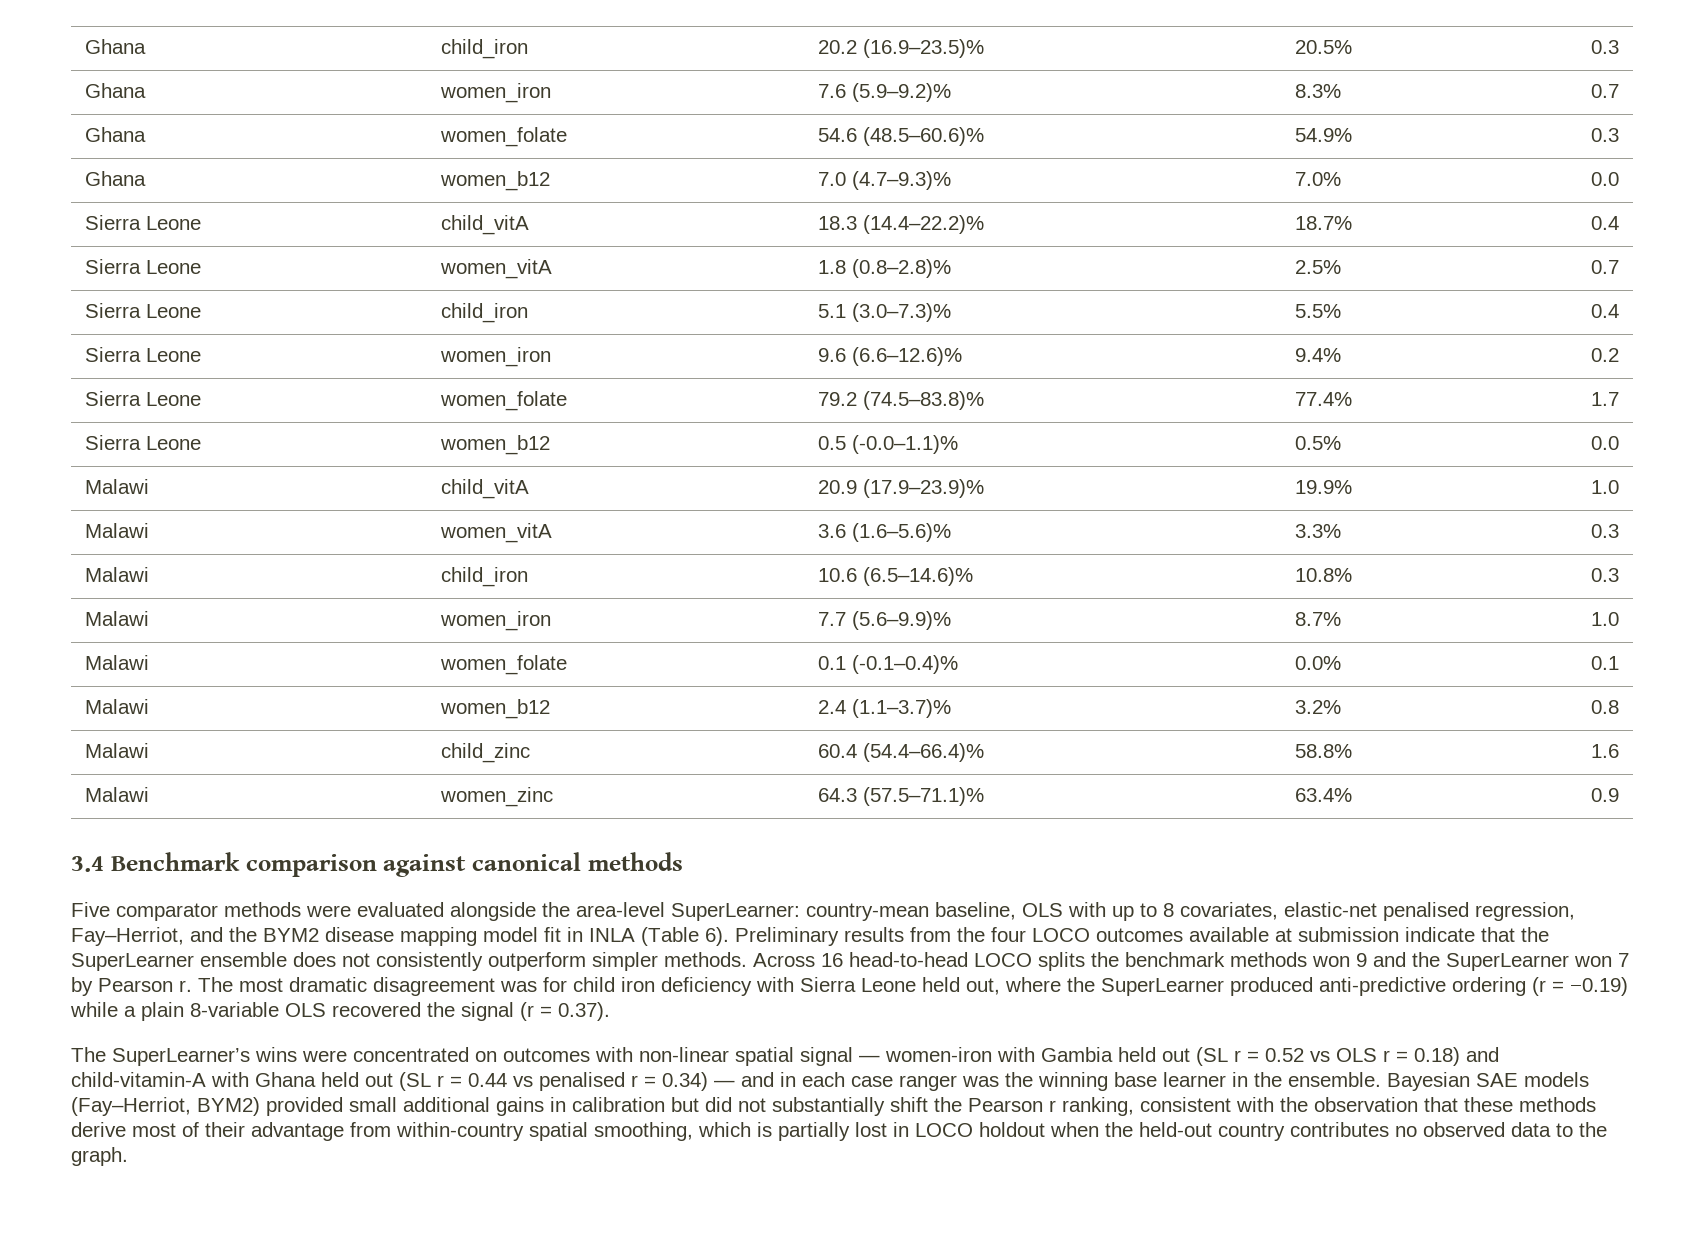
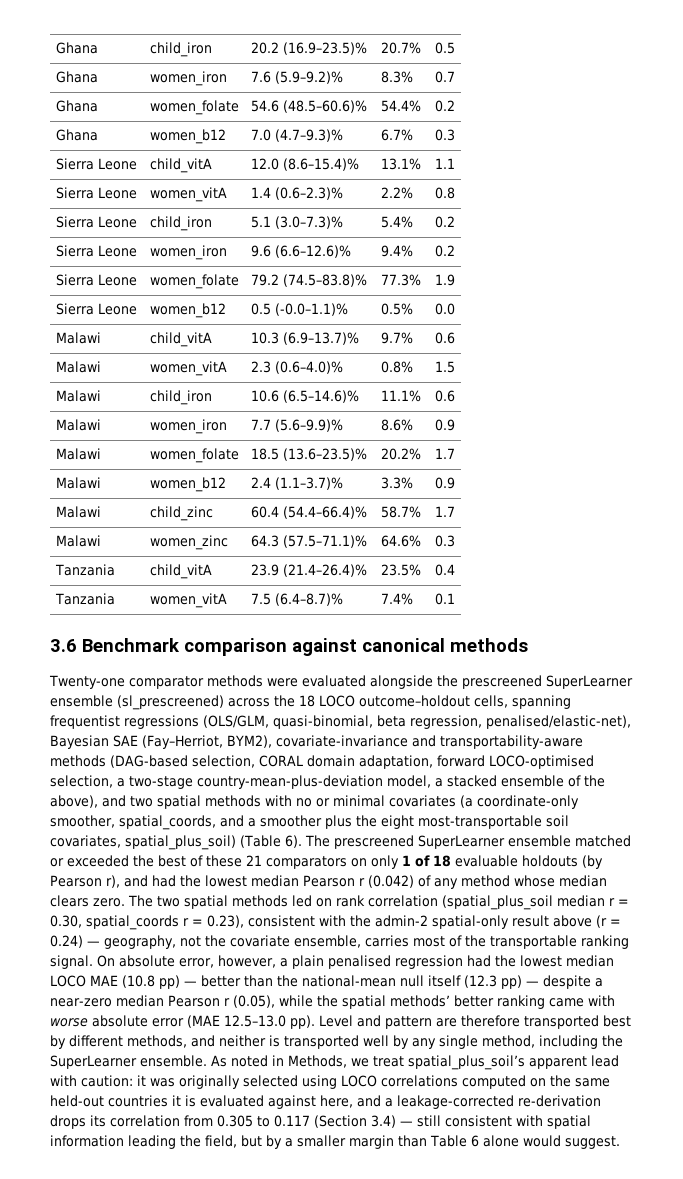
[1295,40,1353,54] [1590,40,1619,54] 20.5% | 0.3 -> [380,42,421,54] [435,42,456,54] 20.7% | 0.5
[1295,128,1353,142] [1590,128,1619,142] 54.9% | 0.3 -> [380,100,421,112] [435,100,456,112] 54.4% | 0.2
[1295,172,1342,186] [1590,172,1619,186] 7.0% | 0.0 -> [380,129,413,141] [435,129,456,141] 6.7% | 0.3
[818,215,985,234] [1295,216,1353,230] [1590,216,1619,230] 18.3 (14.4–22.2)% | 18.7% | 0.4 -> [250,158,359,171] [380,158,421,170] [435,158,456,169] 12.0 (8.6–15.4)% | 13.1% | 1.1
[818,259,952,278] [1295,260,1342,274] [1590,260,1619,274] 1.8 (0.8–2.8)% | 2.5% | 0.7 -> [250,187,343,200] [380,187,413,199] [435,187,456,199] 1.4 (0.6–2.3)% | 2.2% | 0.8
[1295,304,1342,318] [1590,304,1619,318] 5.5% | 0.4 -> [380,216,413,228] [435,216,456,228] 5.4% | 0.2
[1295,392,1353,406] [1590,392,1619,406] 77.4% | 1.7 -> [380,274,421,286] [435,274,456,286] 77.3% | 1.9
[818,479,985,498] [1295,480,1353,494] [1590,480,1619,494] [85,523,150,538] [440,523,553,543] [818,523,952,542] [1295,524,1342,538] [1590,524,1619,538] 20.9 (17.9–23.9)% | 19.9% | 1.0 // Malawi | women_vitA | 3.6 (1.6–5.6)% | 3.3% | 0.3 -> [250,332,359,345] [380,332,413,344] [435,332,456,344] [55,361,101,373] [149,361,227,376] [250,361,343,374] [380,361,413,373] [435,361,456,373] 10.3 (6.9–13.7)% | 9.7% | 0.6 // Malawi | women_vitA | 2.3 (0.6–4.0)% | 0.8% | 1.5
[1295,568,1353,582] [1590,568,1619,582] 10.8% | 0.3 -> [380,390,421,402] [435,390,456,402] 11.1% | 0.6
[1295,612,1342,626] [1590,612,1619,626] 8.7% | 1.0 -> [380,419,413,431] [435,419,456,431] 8.6% | 0.9
[818,655,959,674] [1295,656,1342,670] [1590,656,1619,670] 0.1 (-0.1–0.4)% | 0.0% | 0.1 -> [250,448,367,461] [380,448,421,460] [435,448,456,459] 18.5 (13.6–23.5)% | 20.2% | 1.7
[1295,700,1342,714] [1590,700,1619,714] 3.2% | 0.8 -> [380,477,413,489] [435,477,456,489] 3.3% | 0.9
[1295,744,1353,758] [1590,744,1619,758] 58.8% | 1.6 -> [380,506,421,518] [435,506,456,517] 58.7% | 1.7
[1295,788,1353,802] [1590,788,1619,802] [71,856,104,872] 63.4% | 0.9 // 3.4 -> [380,535,421,547] [435,535,456,547] [54,564,115,576] [149,564,212,579] [250,564,367,577] [380,564,421,576] [435,564,456,576] [54,593,115,605] [149,593,227,608] [250,593,343,606] [380,593,413,605] [435,593,456,605] [50,639,77,652] 64.6% | 0.3 // Tanzania | child_vitA | 23.9 (21.4–26.4)% | 23.5% | 0.4 // Tanzania | women_vitA | 7.5 (6.4–8.7)% | 7.4% | 0.1 // 3.6
[71,902,110,917] Five -> [49,675,125,689] Twenty-one
[576,902,1575,921] [71,927,1549,946] [71,952,1629,971] [71,977,1628,996] [70,1002,610,1021] [71,1047,1499,1066] [71,1072,1589,1091] [71,1097,1596,1116] [71,1122,1607,1141] [71,1147,128,1166] area-level SuperLearner: country-mean baseline, OLS with up to 8 covariates, elastic-net penalised regression, Fay–Herriot, and the BYM2 disease mapping model fit in INLA (Table 6). Preliminary results from the four LOCO outcomes available at submission indicate that the SuperLearner ensemble does not consistently outperform simpler methods. Across 16 head-to-head LOCO splits the benchmark methods won 9 and the SuperLearner won 7 by Pearson r. The most dramatic disagreement was for child iron deficiency with Sierra Leone held out, where the SuperLearner produced anti-predictive ordering (r = −0.19) while a plain 8-variable OLS recovered the signal (r = 0.37). // The SuperLearner’s wins were concentrated on outcomes with non-linear spatial signal — women-iron with Gambia held out (SL r = 0.52 vs OLS r = 0.18) and child-vitamin-A with Ghana held out (SL r = 0.44 vs penalised r = 0.34) — and in each case ranger was the winning base learner in the ensemble. Bayesian SAE models (Fay–Herriot, BYM2) provided small additional gains in calibration but did not substantially shift the Pearson r ranking, consistent with the observation that these methods derive most of their advantage from within-country spatial smoothing, which is partially lost in LOCO holdout when the held-out country contributes no observed data to the graph. -> [461,675,633,689] [50,695,571,710] [50,715,631,729] [50,735,583,749] [50,755,594,769] [50,775,605,789] [50,795,579,809] [50,815,569,830] [50,835,631,850] [50,855,603,869] [50,875,607,889] [50,895,629,910] [50,915,621,930] [50,935,629,949] [50,955,614,969] [50,975,603,989] [50,995,615,1009] [50,1015,631,1029] [50,1035,623,1049] [50,1055,619,1070] [50,1075,610,1089] [50,1095,601,1109] [50,1115,591,1129] [50,1135,620,1149] prescreened SuperLearner ensemble (sl_prescreened) across the 18 LOCO outcome–holdout cells, spanning frequentist regressions (OLS/GLM, quasi-binomial, beta regression, penalised/elastic-net), Bayesian SAE (Fay–Herriot, BYM2), covariate-invariance and transportability-aware methods (DAG-based selection, CORAL domain adaptation, forward LOCO-optimised selection, a two-stage country-mean-plus-deviation model, a stacked ensemble of the above), and two spatial methods with no or minimal covariates (a coordinate-only smoother, spatial_coords, and a smoother plus the eight most-transportable soil covariates, spatial_plus_soil) (Table 6). The prescreened SuperLearner ensemble matched or exceeded the best of these 21 comparators on only 1 of 18 evaluable holdouts (by Pearson r), and had the lowest median Pearson r (0.042) of any method whose median clears zero. The two spatial methods led on rank correlation (spatial_plus_soil median r = 0.30, spatial_coords r = 0.23), consistent with the admin-2 spatial-only result above (r = 0.24) — geography, not the covariate ensemble, carries most of the transportable ranking signal. On absolute error, however, a plain penalised regression had the lowest median LOCO MAE (10.8 pp) — better than the national-mean null itself (12.3 pp) — despite a near-zero median Pearson r (0.05), while the spatial methods’ better ranking came with worse absolute error (MAE 12.5–13.0 pp). Level and pattern are therefore transported best by different methods, and neither is transported well by any single method, including the SuperLearner ensemble. As noted in Methods, we treat spatial_plus_soil’s apparent lead with caution: it was originally selected using LOCO correlations computed on the same held-out countries it is evaluated against here, and a leakage-corrected re-derivation drops its correlation from 0.305 to 0.117 (Section 3.4) — still consistent with spatial information leading the field, but by a smaller margin than Table 6 alone would suggest.

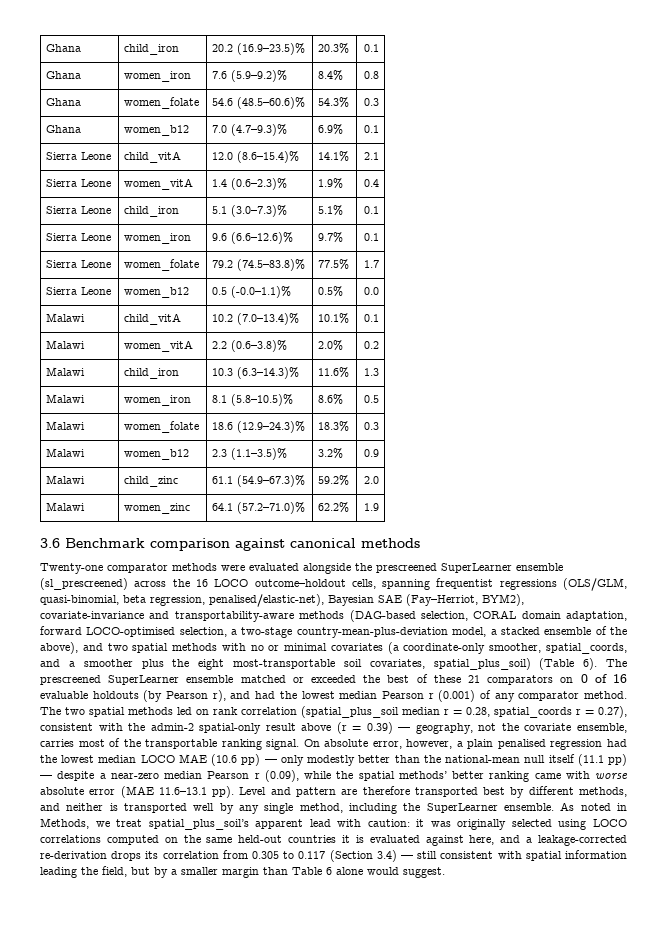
[380,42,421,54] [435,42,456,54] 20.7% | 0.5 -> [318,43,350,54] [363,44,379,52] 20.3% | 0.1
[380,71,413,83] [435,71,456,83] 8.3% | 0.7 -> [318,70,344,81] [363,71,379,79] 8.4% | 0.8
[380,100,421,112] [435,100,456,112] 54.4% | 0.2 -> [318,97,350,108] [363,98,379,106] 54.3% | 0.3
[380,129,413,141] [435,129,456,141] 6.7% | 0.3 -> [318,124,344,135] [363,125,379,133] 6.9% | 0.1
[380,158,421,170] [435,158,456,169] 13.1% | 1.1 -> [318,151,350,162] [363,152,379,160] 14.1% | 2.1
[380,187,413,199] [435,187,456,199] 2.2% | 0.8 -> [318,178,344,189] [363,179,379,187] 1.9% | 0.4
[380,216,413,228] [435,216,456,228] 5.4% | 0.2 -> [318,205,344,216] [363,206,379,214] 5.1% | 0.1
[380,245,413,257] [435,245,456,257] 9.4% | 0.2 -> [318,232,344,243] [363,233,379,241] 9.7% | 0.1
[380,274,421,286] [435,274,456,286] 77.3% | 1.9 -> [318,259,350,270] [363,260,379,268] 77.5% | 1.7
[250,332,359,345] [380,332,413,344] [435,332,456,344] [55,361,101,373] [149,361,227,376] [250,361,343,374] [380,361,413,373] [435,361,456,373] [55,390,101,402] [149,390,212,405] [250,390,359,403] [380,390,421,402] [435,390,456,402] 10.3 (6.9–13.7)% | 9.7% | 0.6 // Malawi | women_vitA | 2.3 (0.6–4.0)% | 0.8% | 1.5 // Malawi | child_iron | 10.6 (6.5–14.6)% | 11.1% | 0.6 -> [212,313,300,325] [318,313,350,324] [363,314,379,322] [46,340,86,349] [124,340,194,352] [212,340,288,352] [318,340,344,351] [363,341,379,349] [46,367,86,376] [124,368,180,379] [212,367,300,379] [318,367,350,378] [363,368,379,376] 10.2 (7.0–13.4)% | 10.1% | 0.1 // Malawi | women_vitA | 2.2 (0.6–3.8)% | 2.0% | 0.2 // Malawi | child_iron | 10.3 (6.3–14.3)% | 11.6% | 1.3
[250,419,343,432] 7.7 (5.6–9.9)% -> [212,394,294,406] 8.1 (5.8–10.5)%
[435,419,456,431] 0.9 -> [363,395,379,403] 0.5
[250,448,367,461] [380,448,421,460] [435,448,456,459] 18.5 (13.6–23.5)% | 20.2% | 1.7 -> [212,421,306,433] [318,421,350,432] [363,422,379,430] 18.6 (12.9–24.3)% | 18.3% | 0.3
[250,477,343,490] [380,477,413,489] 2.4 (1.1–3.7)% | 3.3% -> [212,448,288,460] [318,448,344,459] 2.3 (1.1–3.5)% | 3.2%
[250,506,367,519] [380,506,421,518] [435,506,456,517] [55,535,101,547] [149,535,228,550] [250,535,367,548] [380,535,421,547] [435,535,456,547] [54,564,115,576] [149,564,212,579] [250,564,367,577] [380,564,421,576] [435,564,456,576] [54,593,115,605] [149,593,227,608] [250,593,343,606] [380,593,413,605] [435,593,456,605] 60.4 (54.4–66.4)% | 58.7% | 1.7 // Malawi | women_zinc | 64.3 (57.5–71.1)% | 64.6% | 0.3 // Tanzania | child_vitA | 23.9 (21.4–26.4)% | 23.5% | 0.4 // Tanzania | women_vitA | 7.5 (6.4–8.7)% | 7.4% | 0.1 -> [212,475,306,487] [318,475,350,486] [363,476,379,484] [46,502,86,511] [124,503,191,514] [212,502,306,514] [318,502,350,513] [363,503,379,511] 61.1 (54.9–67.3)% | 59.2% | 2.0 // Malawi | women_zinc | 64.1 (57.2–71.0)% | 62.2% | 1.9
[299,695,315,707] 18 -> [195,579,208,587] 16
[371,855,451,869] only 1 of 18 -> [580,674,627,683] 0 of 16
[368,875,414,888] (0.042) -> [438,690,476,702] (0.001)
[461,875,607,887] [50,895,125,907] method whose median clears zero. -> [518,691,627,701] comparator method.
[50,915,82,928] 0.30, -> [466,707,490,717] 0.28,
[207,915,244,928] 0.23), -> [598,706,627,718] 0.27),
[50,935,83,948] 0.24) -> [366,722,393,734] 0.39)
[122,975,197,989] (10.8 pp) — -> [211,754,356,766] (10.6 pp) — only modestly
[464,975,497,988] (12.3 -> [577,754,604,766] (11.1
[233,995,275,1008] (0.05), -> [264,770,299,782] (0.09),
[224,1015,286,1027] 12.5–13.0 -> [158,787,207,795] 11.6–13.1

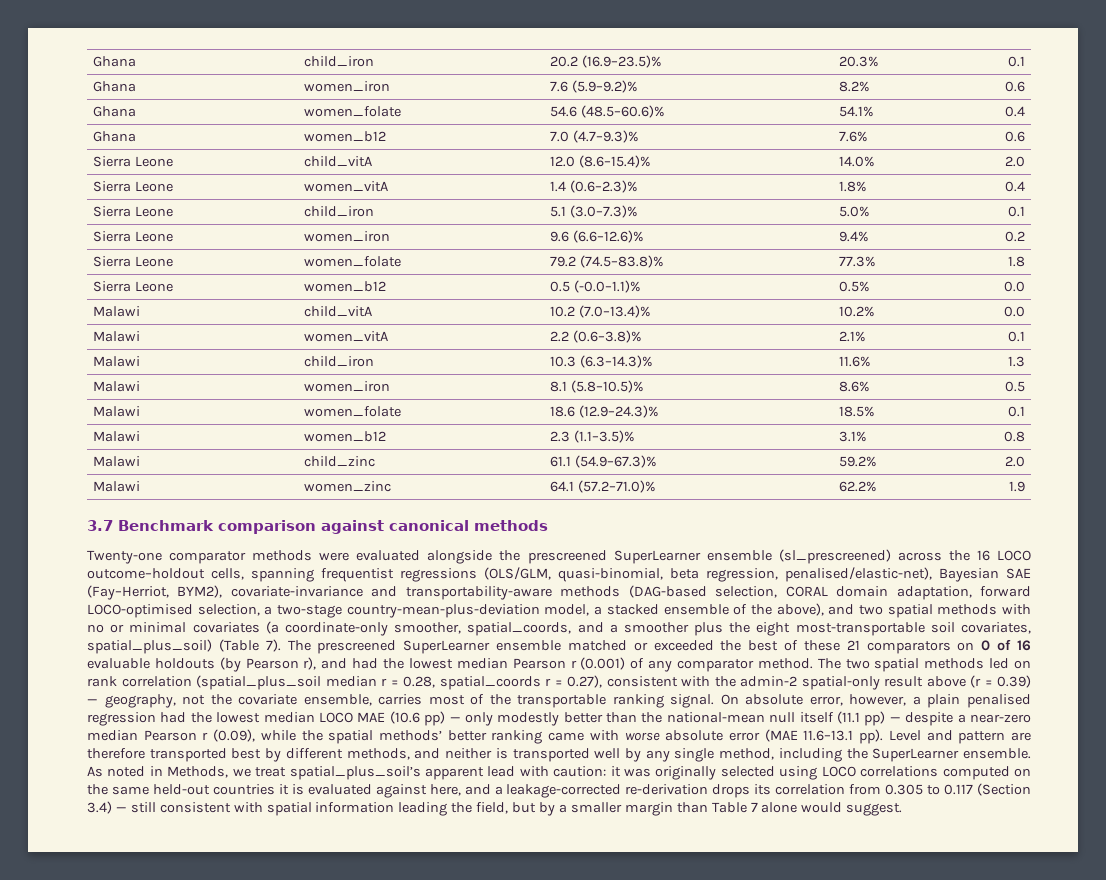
[318,70,344,81] [363,71,379,79] 8.4% | 0.8 -> [839,81,871,92] [1004,81,1025,92] 8.2% | 0.6
[318,97,350,108] [363,98,379,106] 54.3% | 0.3 -> [839,106,875,117] [1004,106,1025,117] 54.1% | 0.4
[318,124,344,135] [363,125,379,133] 6.9% | 0.1 -> [839,131,869,142] [1004,131,1025,142] 7.6% | 0.6
[318,151,350,162] [363,152,379,160] 14.1% | 2.1 -> [839,156,876,167] [1004,156,1025,167] 14.0% | 2.0
[318,178,344,189] 1.9% -> [839,181,868,192] 1.8%
[318,205,344,216] 5.1% -> [839,206,871,217] 5.0%
[318,232,344,243] [363,233,379,241] 9.7% | 0.1 -> [839,231,870,242] [1004,231,1025,242] 9.4% | 0.2
[318,259,350,270] [363,260,379,268] 77.5% | 1.7 -> [839,256,877,267] [1007,256,1025,267] 77.3% | 1.8
[318,313,350,324] [363,314,379,322] 10.1% | 0.1 -> [839,306,876,317] [1003,306,1025,317] 10.2% | 0.0
[318,340,344,351] [363,341,379,349] 2.0% | 0.2 -> [839,331,867,342] [1007,331,1025,342] 2.1% | 0.1
[318,421,350,432] [363,422,379,430] 18.3% | 0.3 -> [839,406,876,417] [1007,406,1025,417] 18.5% | 0.1
[318,448,344,459] [363,449,379,457] 3.2% | 0.9 -> [839,431,868,442] [1003,431,1025,442] 3.1% | 0.8
[40,538,60,548] 3.6 -> [87,520,113,531] 3.7
[583,658,598,670] 6). -> [265,639,281,652] 7).
[326,867,332,875] 6 -> [750,802,758,812] 7

